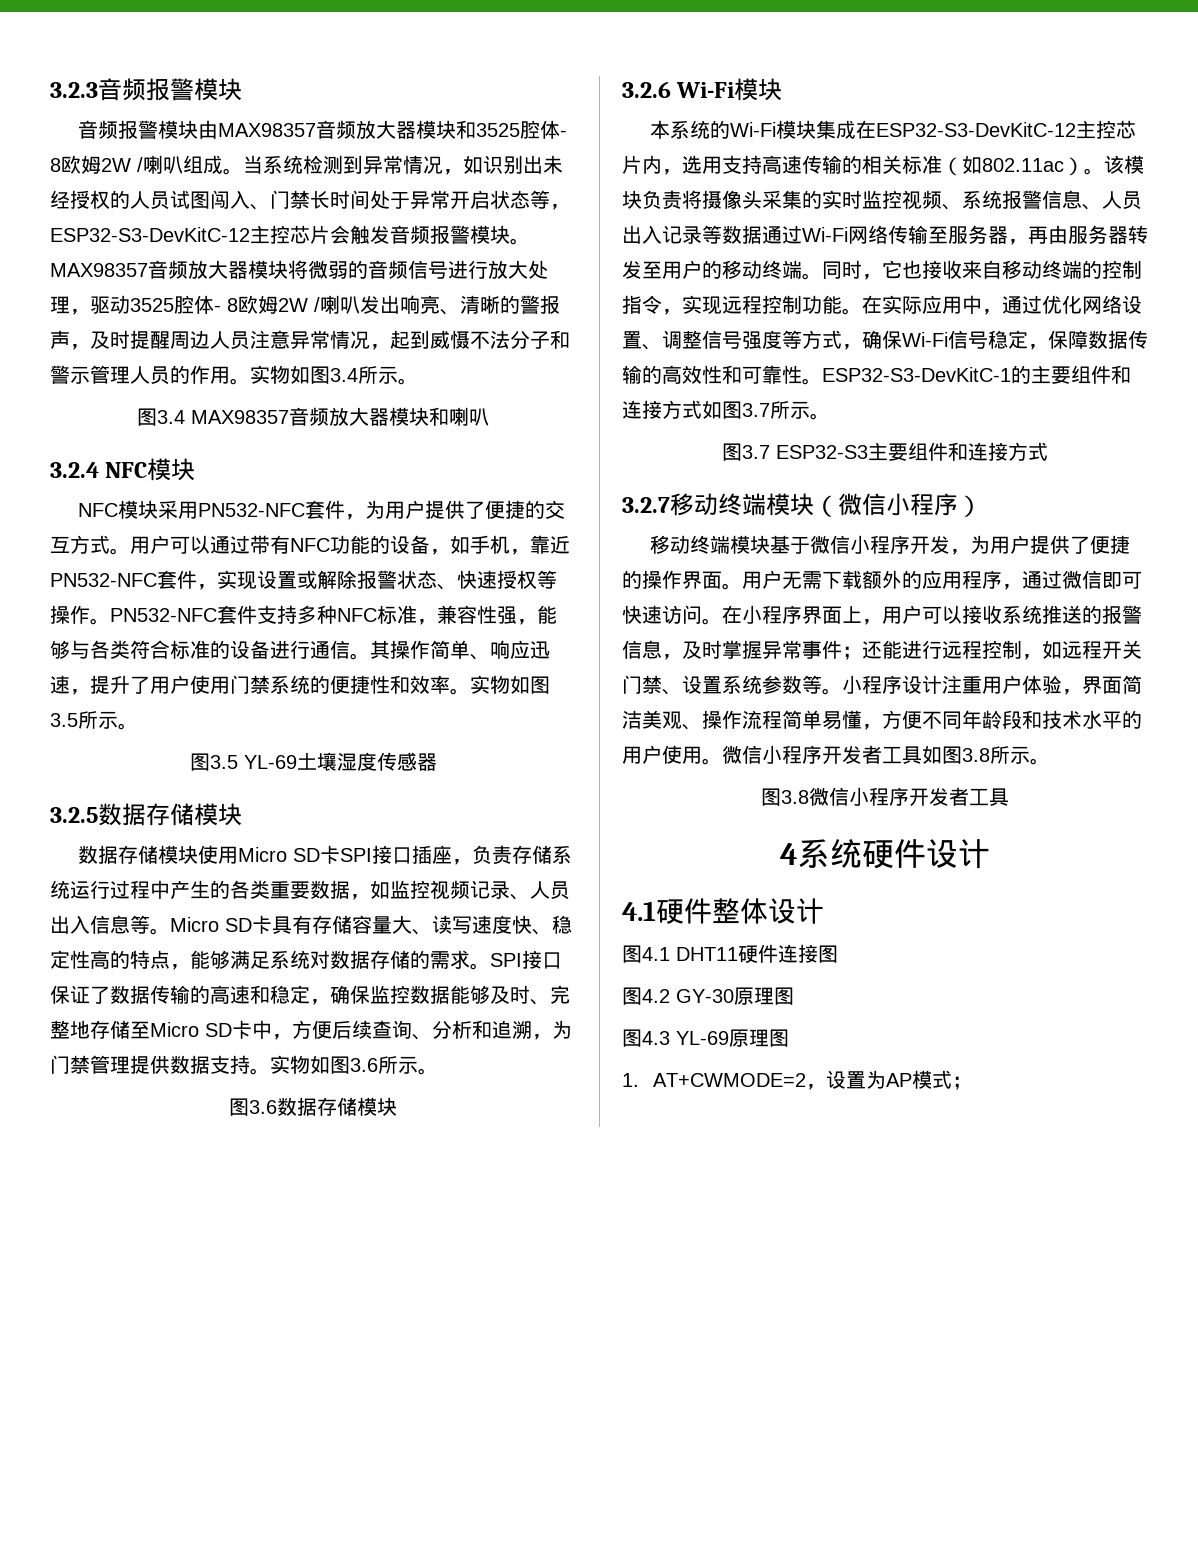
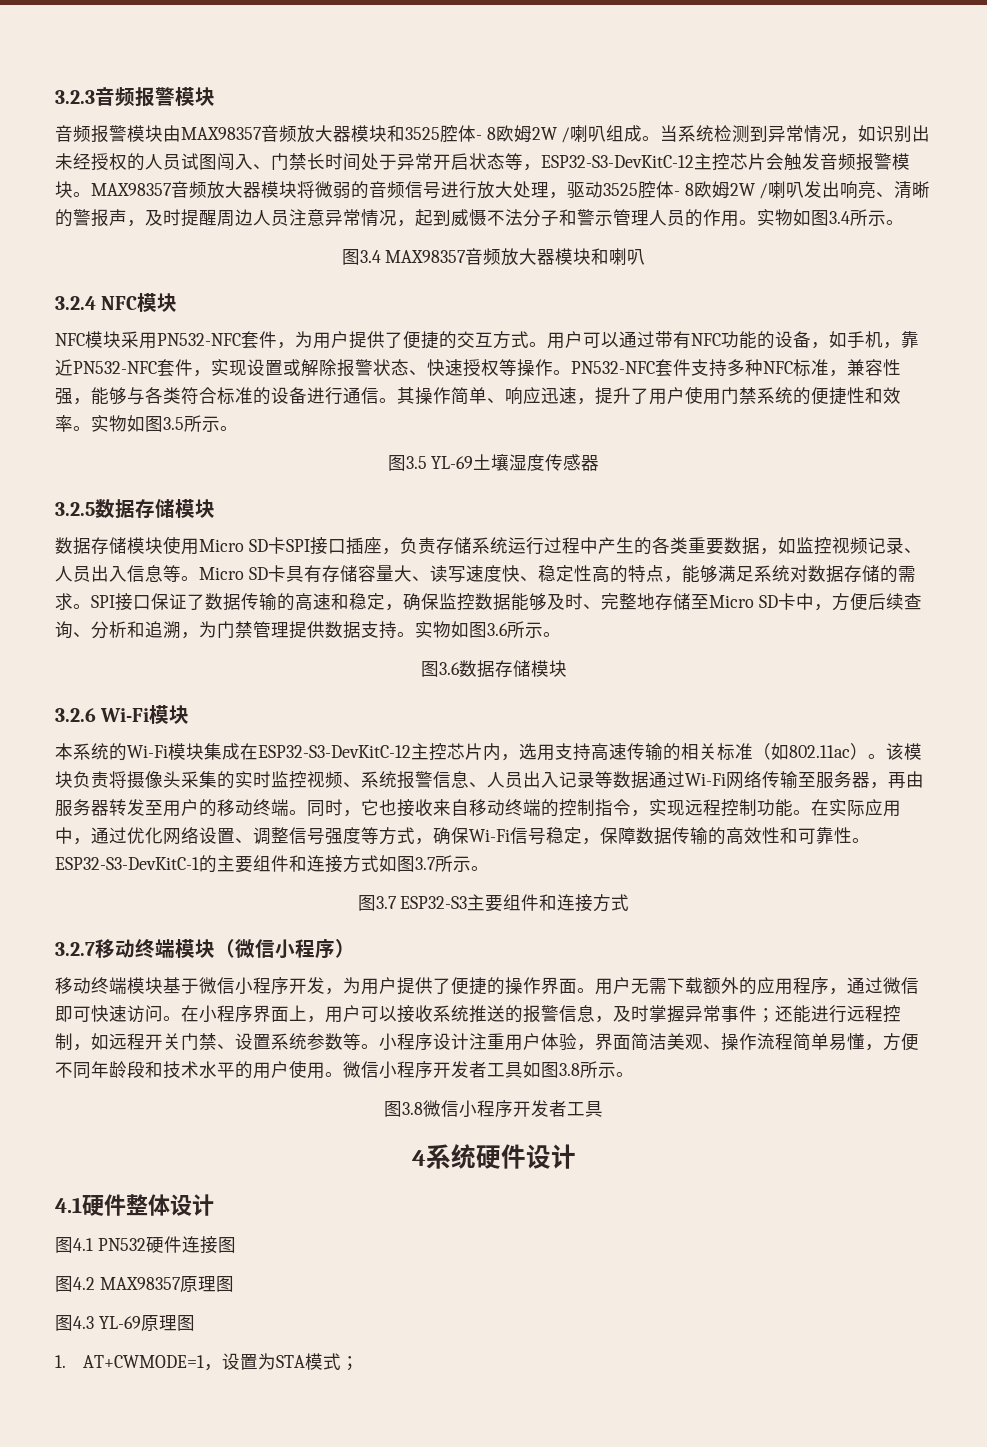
[676,947,738,961] DHT11 -> [97,1238,146,1251] PN532
[676,989,734,1003] GY-30 -> [99,1277,181,1290] MAX98357
[653,1073,807,1087] AT+CWMODE=2 -> [82,1355,204,1368] AT+CWMODE=1
[886,1073,913,1087] AP -> [275,1355,305,1368] STA

